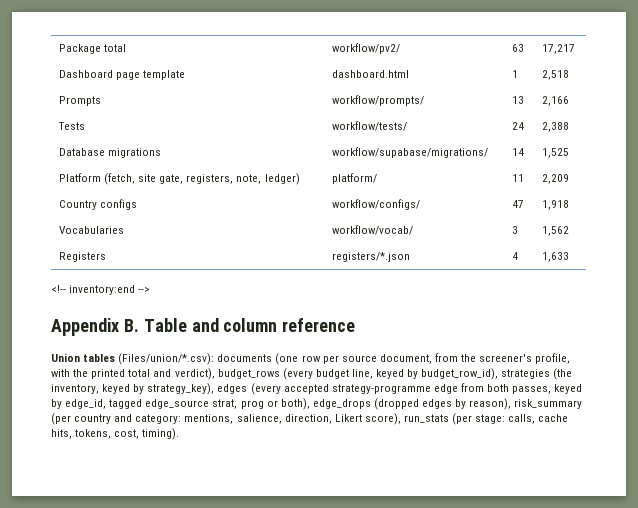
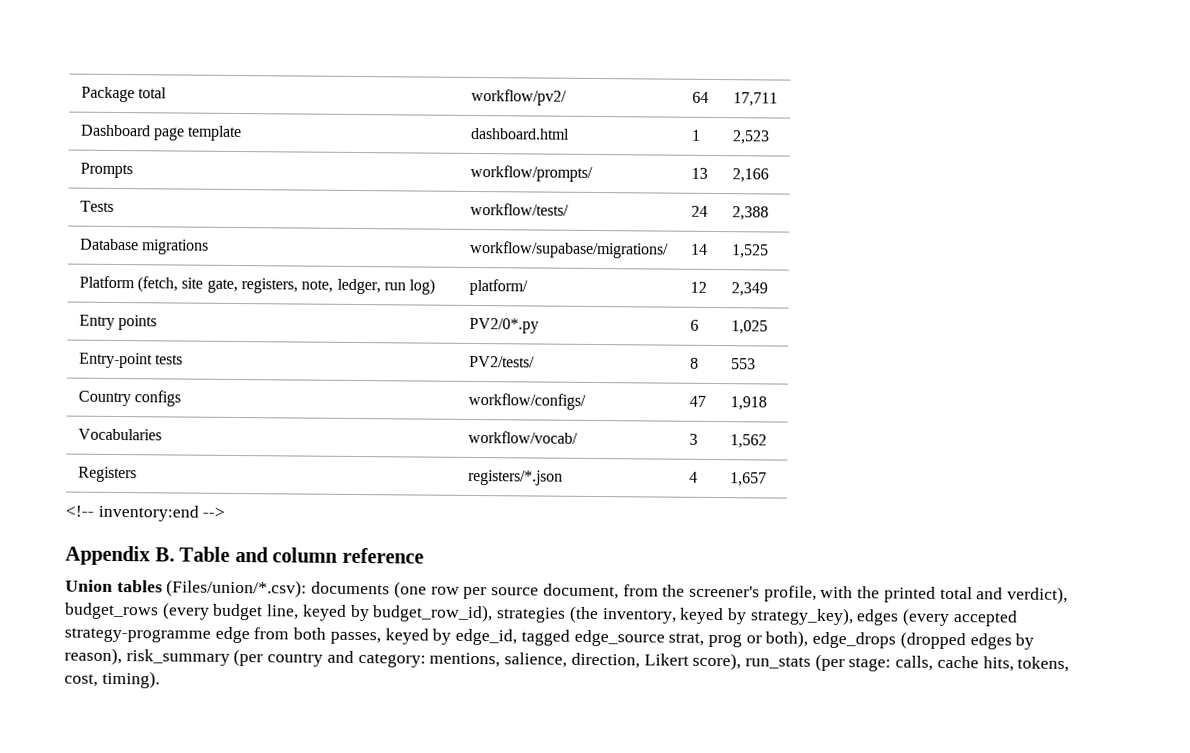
[511,44,524,52] [541,44,575,54] 63 | 17,217 -> [691,91,709,103] [732,92,778,107] 64 | 17,711
[541,70,569,80] 2,518 -> [731,130,770,145] 2,523
[264,173,300,185] [331,173,377,184] [511,174,524,182] [541,174,569,184] ledger) | platform/ | 11 | 2,209 -> [336,278,436,295] [468,278,528,296] [689,281,707,293] [730,282,768,297] [78,314,158,331] [468,317,539,334] [689,319,699,331] [730,320,768,335] [78,352,184,369] [468,355,535,368] [689,357,699,369] [730,358,756,370] ledger, run log) | platform/ | 12 | 2,349 // Entry points | PV2/0*.py | 6 | 1,025 // Entry-point tests | PV2/tests/ | 8 | 553
[541,252,569,262] 1,633 -> [729,472,767,487] 1,657

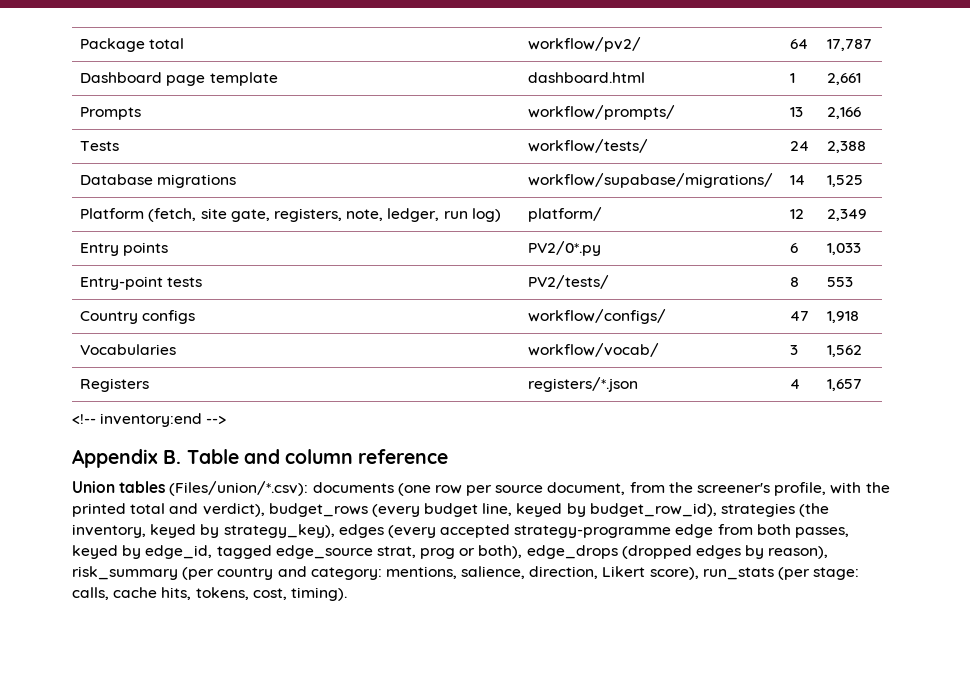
[732,92,778,107] 17,711 -> [827,39,873,51] 17,787
[731,130,770,145] 2,523 -> [827,73,862,85] 2,661
[730,320,768,335] 1,025 -> [827,243,862,255] 1,033

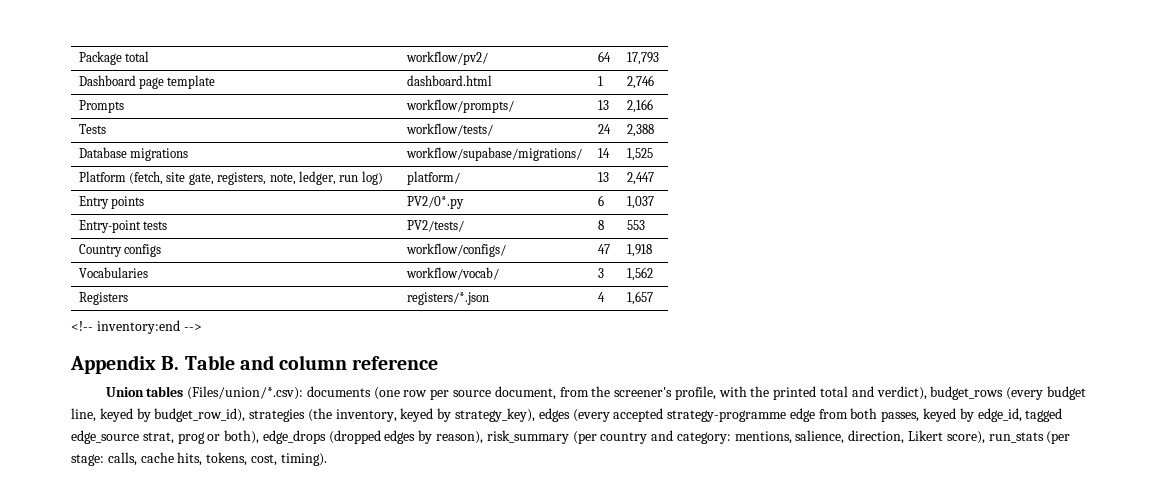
[827,39,873,51] 17,787 -> [626,52,659,65] 17,793
[827,73,862,85] 2,661 -> [626,75,654,89] 2,746
[790,209,805,219] [827,209,868,221] 12 | 2,349 -> [597,172,609,182] [626,172,654,185] 13 | 2,447
[827,243,862,255] 1,033 -> [626,196,654,209] 1,037

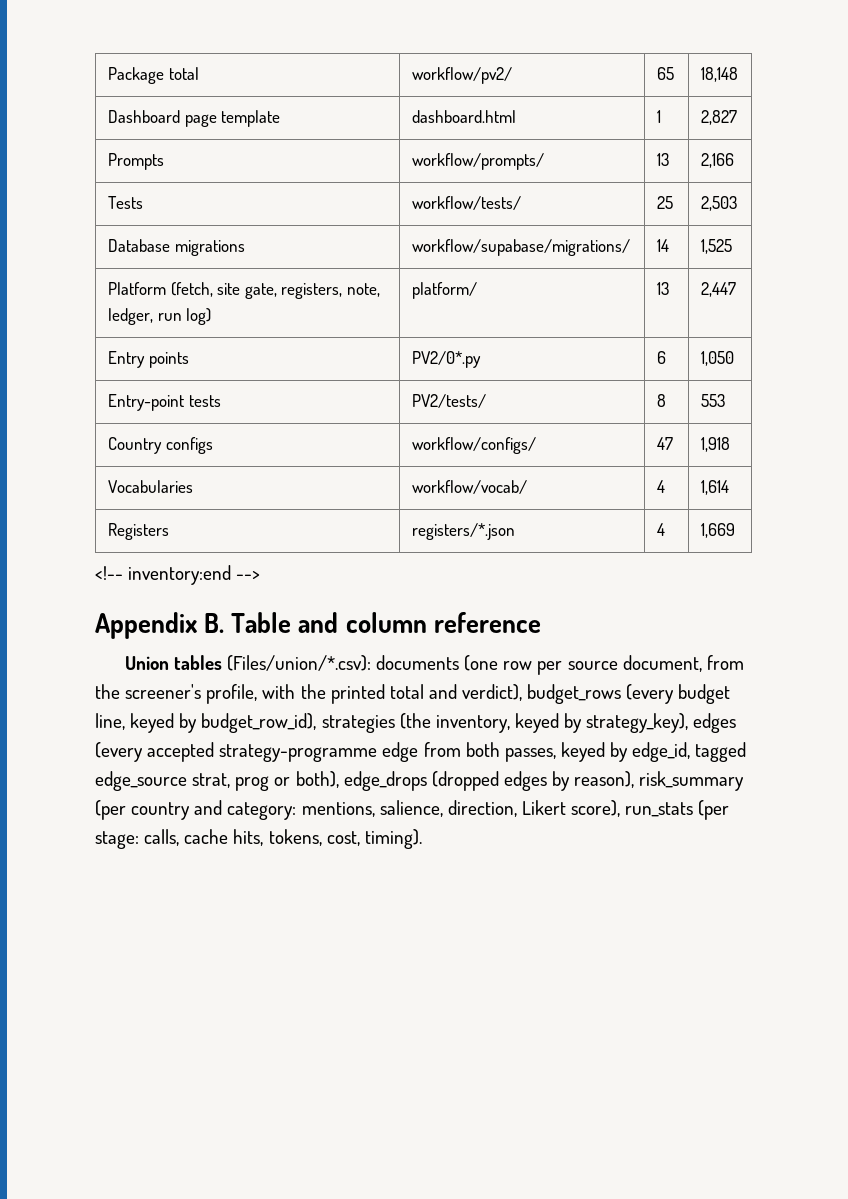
[597,51,611,62] [626,52,659,65] 64 | 17,793 -> [656,67,674,80] [700,67,738,82] 65 | 18,148
[626,75,654,89] 2,746 -> [700,110,737,125] 2,827
[597,124,611,134] [626,124,654,137] 24 | 2,388 -> [656,196,673,209] [700,196,737,211] 25 | 2,503
[626,196,654,209] 1,037 -> [700,351,734,366] 1,050
[597,268,604,278] [626,267,653,281] 3 | 1,562 -> [656,480,665,493] [700,480,729,495] 4 | 1,614
[626,291,653,305] 1,657 -> [700,523,735,538] 1,669

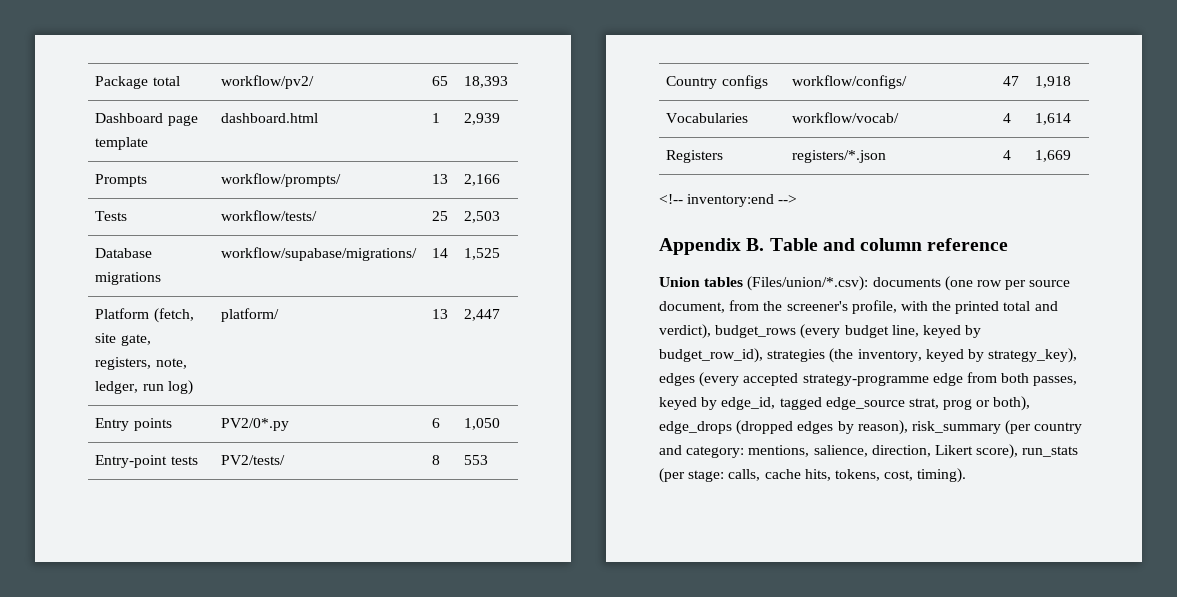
[700,67,738,82] 18,148 -> [464,76,509,88] 18,393
[700,110,737,125] 2,827 -> [464,113,501,125] 2,939

